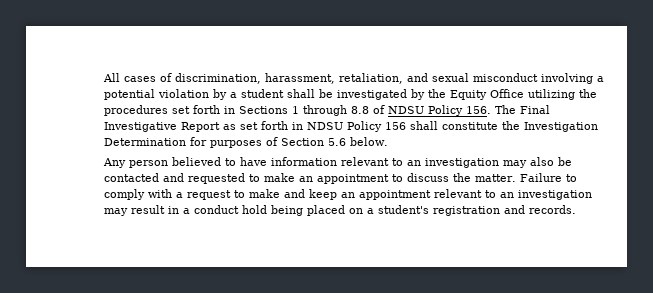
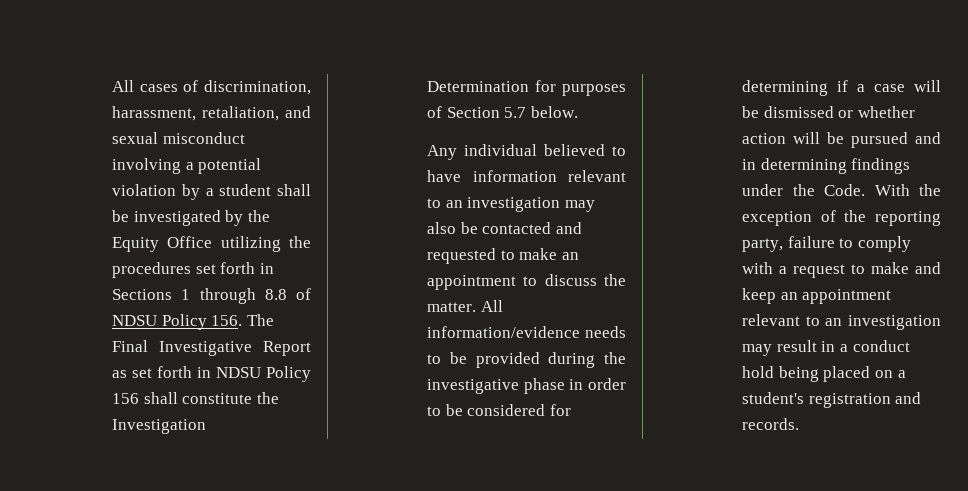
[327,138,346,146] 5.6 -> [504,107,527,118] 5.7
[128,160,168,168] person -> [464,144,538,156] individual
[519,173,562,182] Failure -> [480,300,503,312] [427,326,626,338] [427,352,626,368] [427,378,626,394] [427,404,571,416] [742,80,941,96] [742,106,915,118] [742,132,941,148] [742,158,911,174] [742,184,941,196] [742,210,941,226] [742,236,835,252] All information/evidence needs to be provided during the investigative phase in order to be considered for determining if a case will be dismissed or whether action will be pursued and in determining findings under the Code. With the exception of the reporting party, failure

